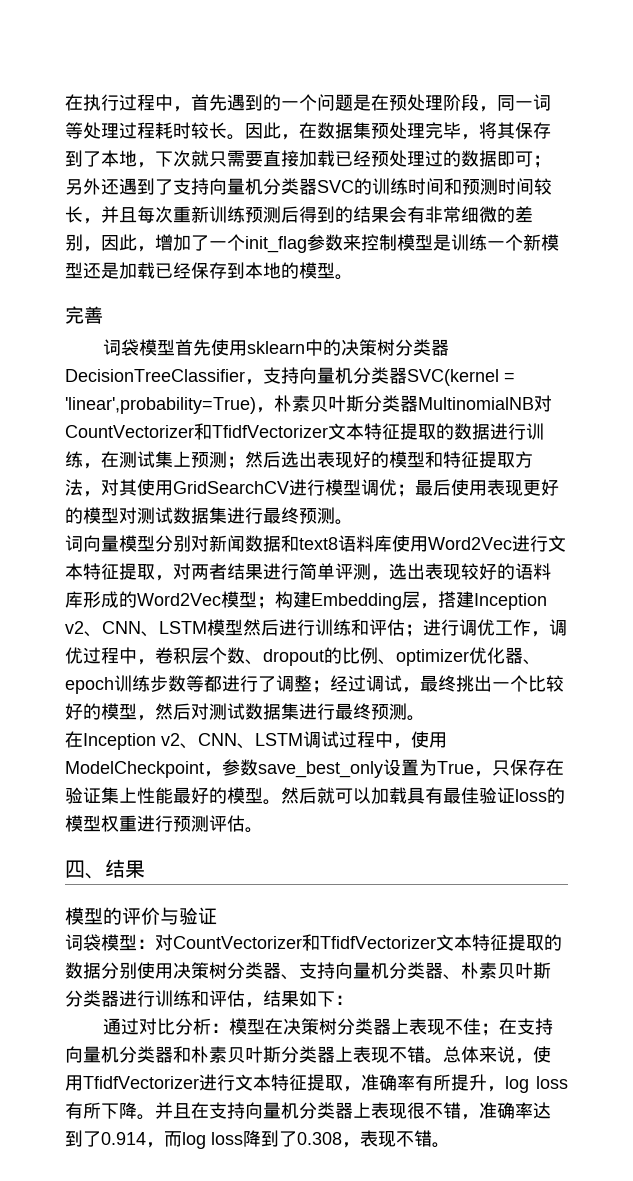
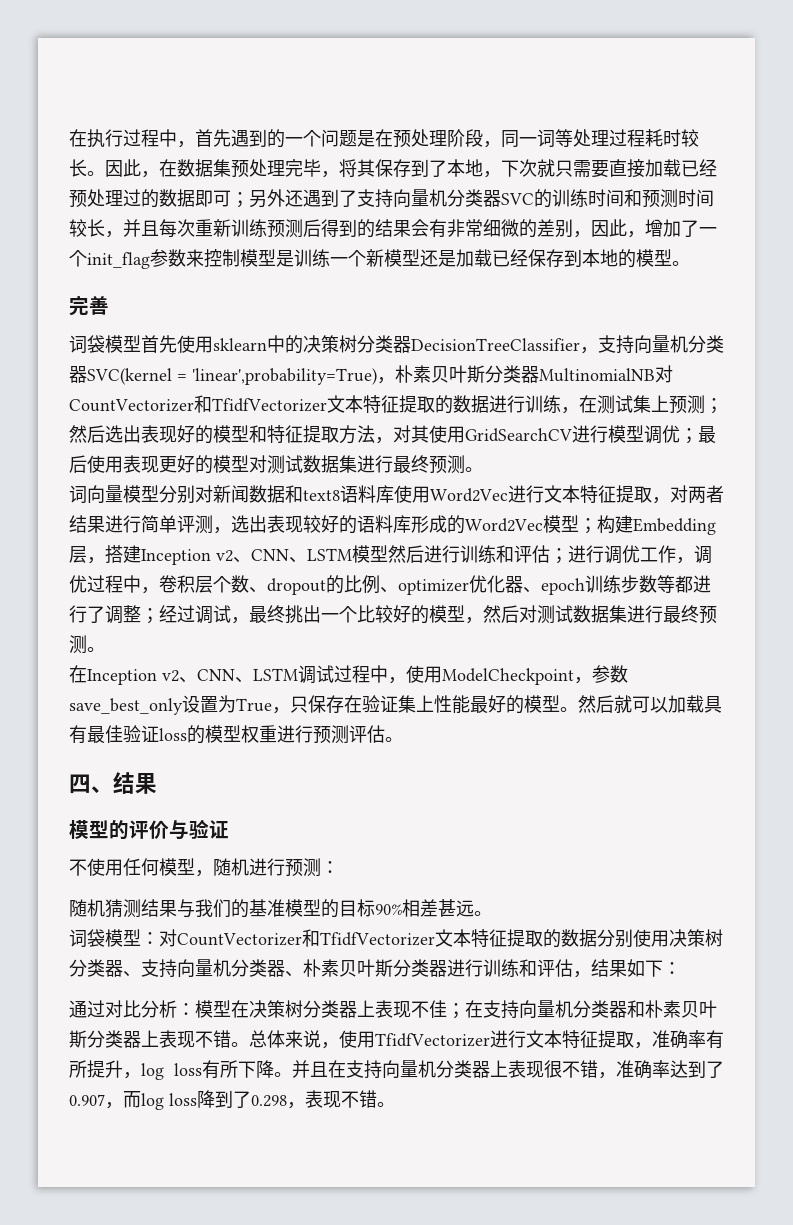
(217, 916) none -> [69,858,339,877] [69,899,492,918] // 不使用任何模型，随机进行预测： // 随机猜测结果与我们的基准模型的目标90%相差甚远。
[101,1132,146,1145] 0.914 -> [69,1094,105,1106] 0.907
[297,1132,342,1145] 0.308 -> [251,1095,287,1107] 0.298

